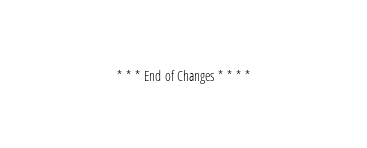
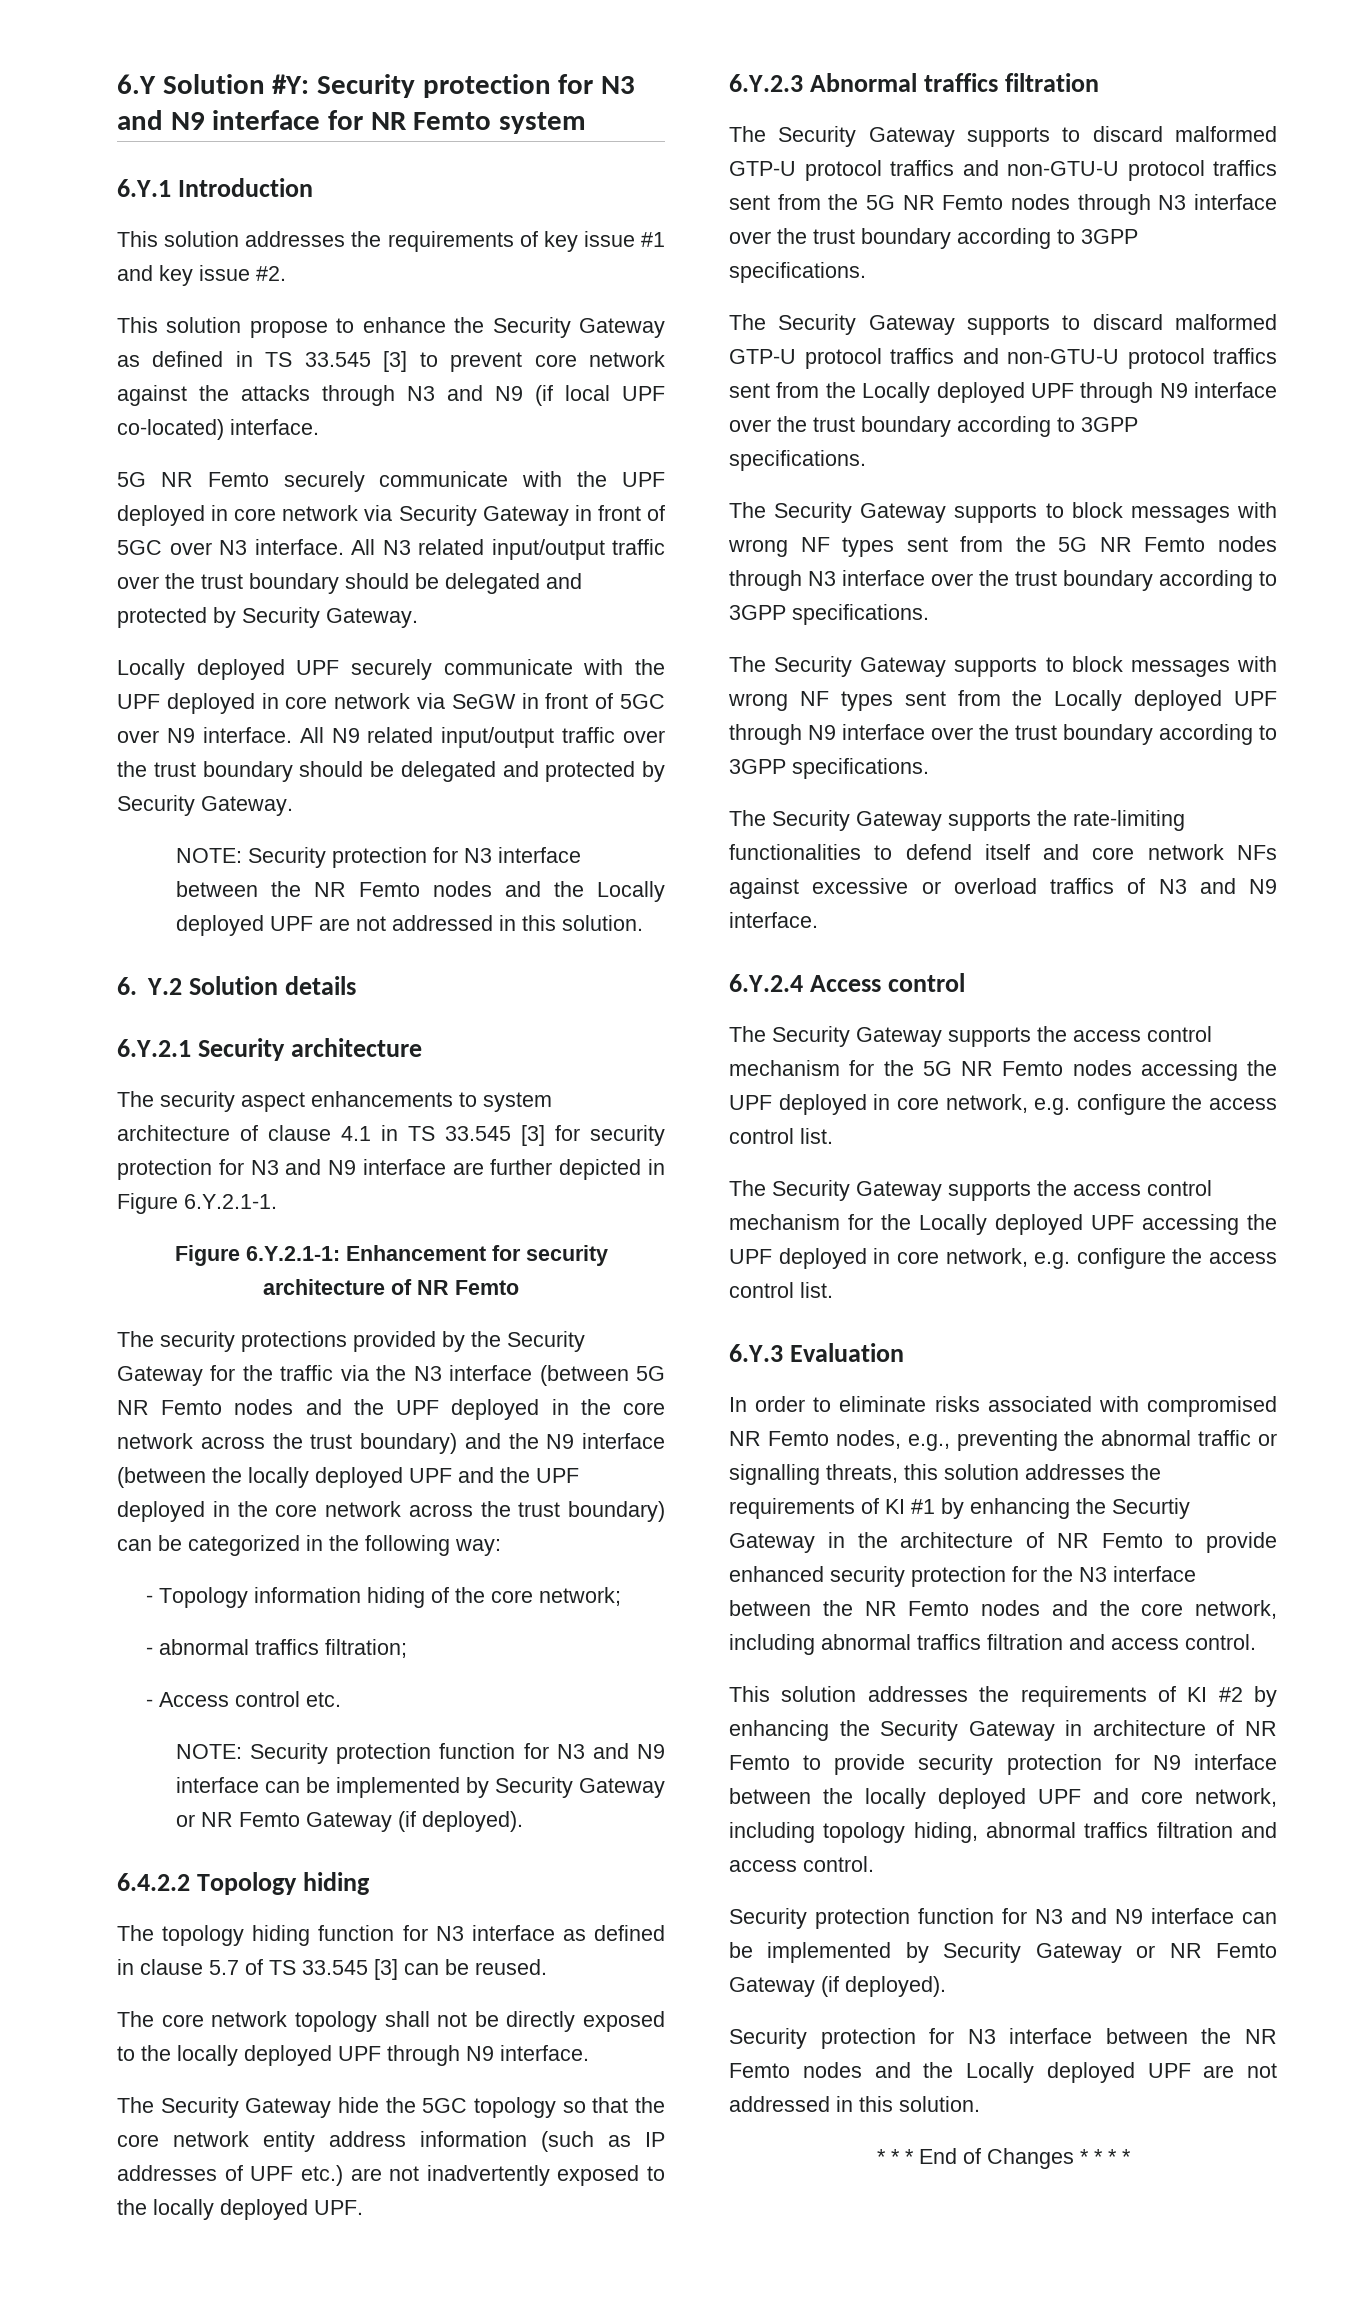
(117, 75) none -> [117,74,636,98] [117,110,587,134] [117,178,313,197] [117,231,665,252] [117,265,286,286] [117,317,665,338] [117,351,665,372] [117,385,665,406] [117,419,319,440] [117,471,665,492] [117,505,665,526] [117,539,665,560] [117,573,582,594] [117,607,418,628] [117,659,665,680] [117,693,666,714] [117,727,665,748] [117,761,665,782] [117,795,293,816] [175,847,581,868] [175,881,665,902] [175,915,643,936] [117,976,356,995] [117,1038,422,1061] [117,1091,552,1112] [117,1125,665,1146] [117,1159,665,1180] [117,1193,277,1214] [174,1245,608,1266] [263,1279,519,1295] [117,1331,585,1352] [117,1365,665,1386] [117,1399,665,1420] [117,1433,665,1454] [117,1467,579,1488] [117,1501,665,1522] [117,1535,501,1556] [146,1587,622,1608] [146,1639,408,1658] [146,1691,342,1707] [175,1743,665,1764] [175,1777,665,1798] [175,1811,523,1832] [117,1872,370,1895] [117,1925,665,1946] [117,1959,547,1980] [117,2011,665,2032] [117,2045,589,2066] [117,2097,666,2118] [117,2131,665,2152] [117,2165,665,2186] [117,2199,363,2220] [729,73,1099,92] [729,126,1277,147] [729,160,1277,181] [729,194,1277,215] [729,228,1138,249] [729,262,866,283] [729,314,1277,335] [729,348,1277,369] [729,382,1277,403] [729,416,1138,437] [729,450,866,471] [729,502,1277,523] [728,536,1277,557] [729,570,1277,591] [729,604,929,625] [729,656,1277,677] [728,690,1277,711] [729,724,1277,745] [729,758,929,779] [729,810,1185,831] [729,844,1277,860] [729,878,1277,899] [729,912,818,928] [729,973,965,992] [729,1026,1212,1047] [729,1060,1277,1081] [729,1094,1277,1115] [729,1128,833,1144] [729,1180,1212,1201] [729,1214,1277,1235] [729,1248,1277,1269] [729,1282,833,1298] [729,1343,904,1362] [729,1396,1277,1417] [729,1430,1277,1451] [729,1464,1161,1485] [729,1498,1190,1519] [729,1532,1277,1553] [729,1566,1196,1587] [729,1600,1277,1619] [729,1634,1256,1655] [729,1686,1277,1707] [729,1720,1277,1741] [729,1754,1277,1775] [729,1788,1277,1809] [729,1822,1277,1843] [729,1856,874,1872] [729,1908,1277,1929] [729,1942,1277,1963] [729,1976,946,1997] [729,2028,1277,2049] [729,2062,1277,2083] [729,2096,980,2112] 6.Y Solution #Y: Security protection for N3 and N9 interface for NR Femto system // 6.Y.1 Introduction // This solution addresses the requirements of key issue #1 and key issue #2. // This solution propose to enhance the Security Gateway as defined in TS 33.545 [3] to prevent core network against the attacks through N3 and N9 (if local UPF co-located) interface. // 5G NR Femto securely communicate with the UPF deployed in core network via Security Gateway in front of 5GC over N3 interface. All N3 related input/output traffic over the trust boundary should be delegated and protected by Security Gateway. // Locally deployed UPF securely communicate with the UPF deployed in core network via SeGW in front of 5GC over N9 interface. All N9 related input/output traffic over the trust boundary should be delegated and protected by Security Gateway. // NOTE: Security protection for N3 interface between the NR Femto nodes and the Locally deployed UPF are not addressed in this solution. // 6. Y.2 Solution details // 6.Y.2.1 Security architecture // The security aspect enhancements to system architecture of clause 4.1 in TS 33.545 [3] for security protection for N3 and N9 interface are further depicted in Figure 6.Y.2.1-1. // Figure 6.Y.2.1-1: Enhancement for security architecture of NR Femto // The security protections provided by the Security Gateway for the traffic via the N3 interface (between 5G NR Femto nodes and the UPF deployed in the core network across the trust boundary) and the N9 interface (between the locally deployed UPF and the UPF deployed in the core network across the trust boundary) can be categorized in the following way: // - Topology information hiding of the core network; // - abnormal traffics filtration; // - Access control etc. // NOTE: Security protection function for N3 and N9 interface can be implemented by Security Gateway or NR Femto Gateway (if deployed). // 6.4.2.2 Topology hiding // The topology hiding function for N3 interface as defined in clause 5.7 of TS 33.545 [3] can be reused. // The core network topology shall not be directly exposed to the locally deployed UPF through N9 interface. // The Security Gateway hide the 5GC topology so that the core network entity address information (such as IP addresses of UPF etc.) are not inadvertently exposed to the locally deployed UPF. // 6.Y.2.3 Abnormal traffics filtration // The Security Gateway supports to discard malformed GTP-U protocol traffics and non-GTU-U protocol traffics sent from the 5G NR Femto nodes through N3 interface over the trust boundary according to 3GPP specifications. // The Security Gateway supports to discard malformed GTP-U protocol traffics and non-GTU-U protocol traffics sent from the Locally deployed UPF through N9 interface over the trust boundary according to 3GPP specifications. // The Security Gateway supports to block messages with wrong NF types sent from the 5G NR Femto nodes through N3 interface over the trust boundary according to 3GPP specifications. // The Security Gateway supports to block messages with wrong NF types sent from the Locally deployed UPF through N9 interface over the trust boundary according to 3GPP specifications. // The Security Gateway supports the rate-limiting functionalities to defend itself and core network NFs against excessive or overload traffics of N3 and N9 interface. // 6.Y.2.4 Access control // The Security Gateway supports the access control mechanism for the 5G NR Femto nodes accessing the UPF deployed in core network, e.g. configure the access control list. // The Security Gateway supports the access control mechanism for the Locally deployed UPF accessing the UPF deployed in core network, e.g. configure the access control list. // 6.Y.3 Evaluation // In order to eliminate risks associated with compromised NR Femto nodes, e.g., preventing the abnormal traffic or signalling threats, this solution addresses the requirements of KI #1 by enhancing the Securtiy Gateway in the architecture of NR Femto to provide enhanced security protection for the N3 interface between the NR Femto nodes and the core network, including abnormal traffics filtration and access control. // This solution addresses the requirements of KI #2 by enhancing the Security Gateway in architecture of NR Femto to provide security protection for N9 interface between the locally deployed UPF and core network, including topology hiding, abnormal traffics filtration and access control. // Security protection function for N3 and N9 interface can be implemented by Security Gateway or NR Femto Gateway (if deployed). // Security protection for N3 interface between the NR Femto nodes and the Locally deployed UPF are not addressed in this solution. //

